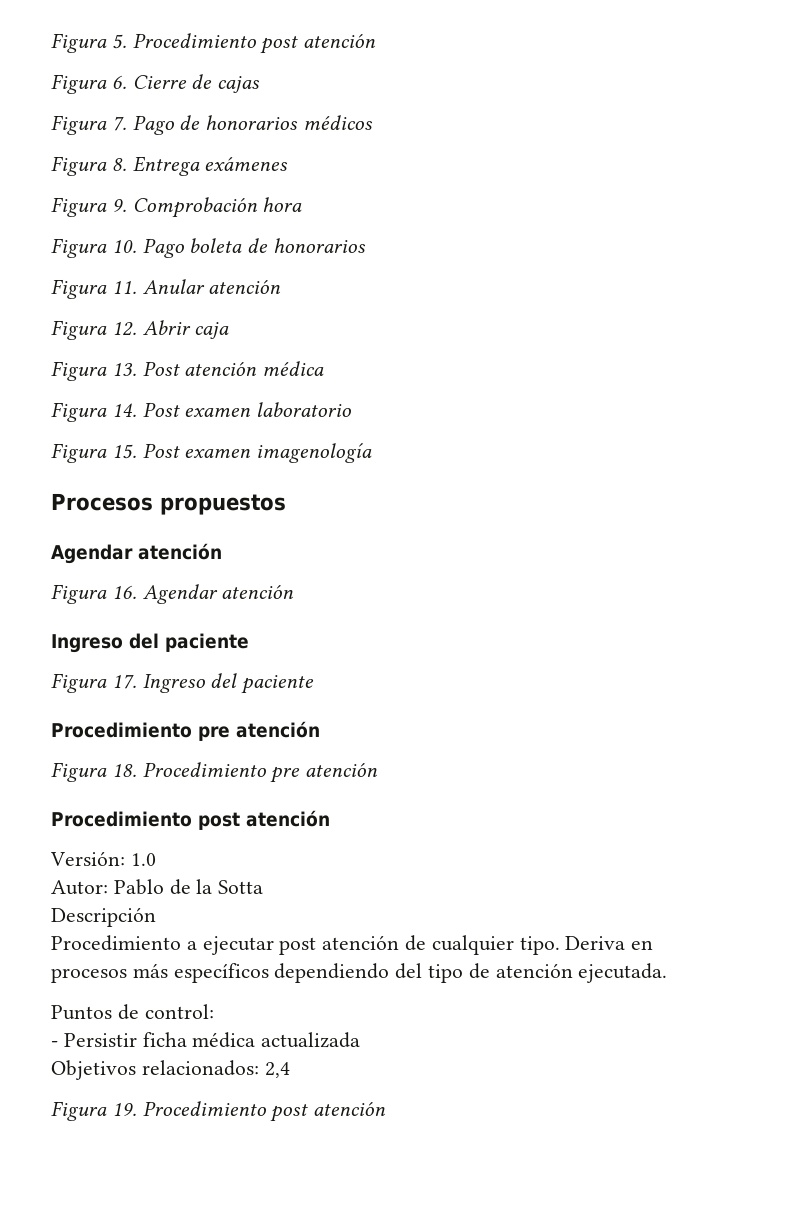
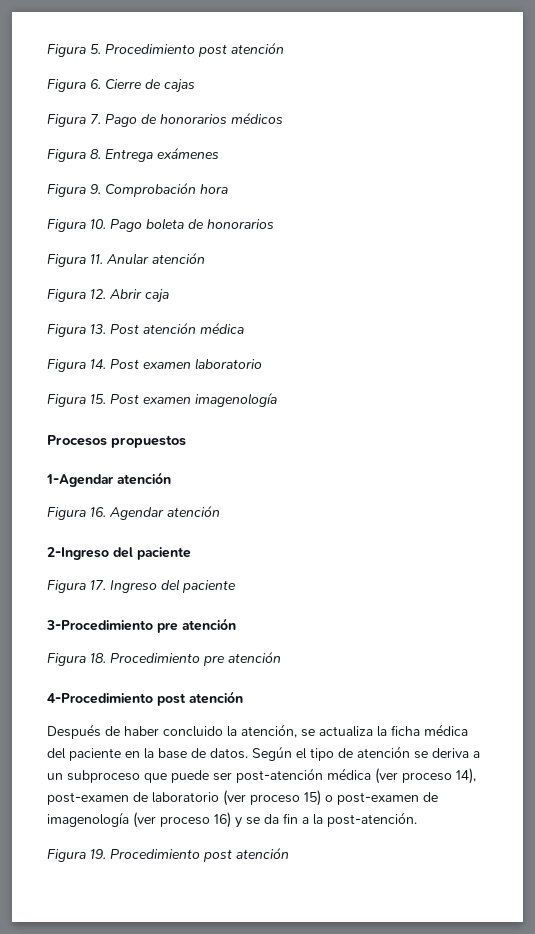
[51,544,133,564] Agendar -> [46,474,114,487] 1-Agendar
[51,634,123,653] Ingreso -> [47,547,109,560] 2-Ingreso
[51,722,192,738] Procedimiento -> [46,620,153,631] 3-Procedimiento
[51,810,330,830] [50,851,156,866] [51,879,264,895] [51,907,156,927] [51,935,654,955] [51,963,668,983] [51,1004,214,1020] [51,1032,361,1048] [51,1060,290,1080] Procedimiento post atención // Versión: 1.0 // Autor: Pablo de la Sotta // Descripción // Procedimiento a ejecutar post atención de cualquier tipo. Deriva en procesos más específicos dependiendo del tipo de atención ejecutada. // Puntos de control: // - Persistir ficha médica actualizada // Objetivos relacionados: 2,4 -> [47,691,243,706] [47,724,468,739] [47,746,480,761] [47,768,476,784] [47,790,438,806] [47,812,417,828] 4-Procedimiento post atención // Después de haber concluido la atención, se actualiza la ficha médica del paciente en la base de datos. Según el tipo de atención se deriva a un subproceso que puede ser post-atención médica (ver proceso 14), post-examen de laboratorio (ver proceso 15) o post-examen de imagenología (ver proceso 16) y se da fin a la post-atención.

